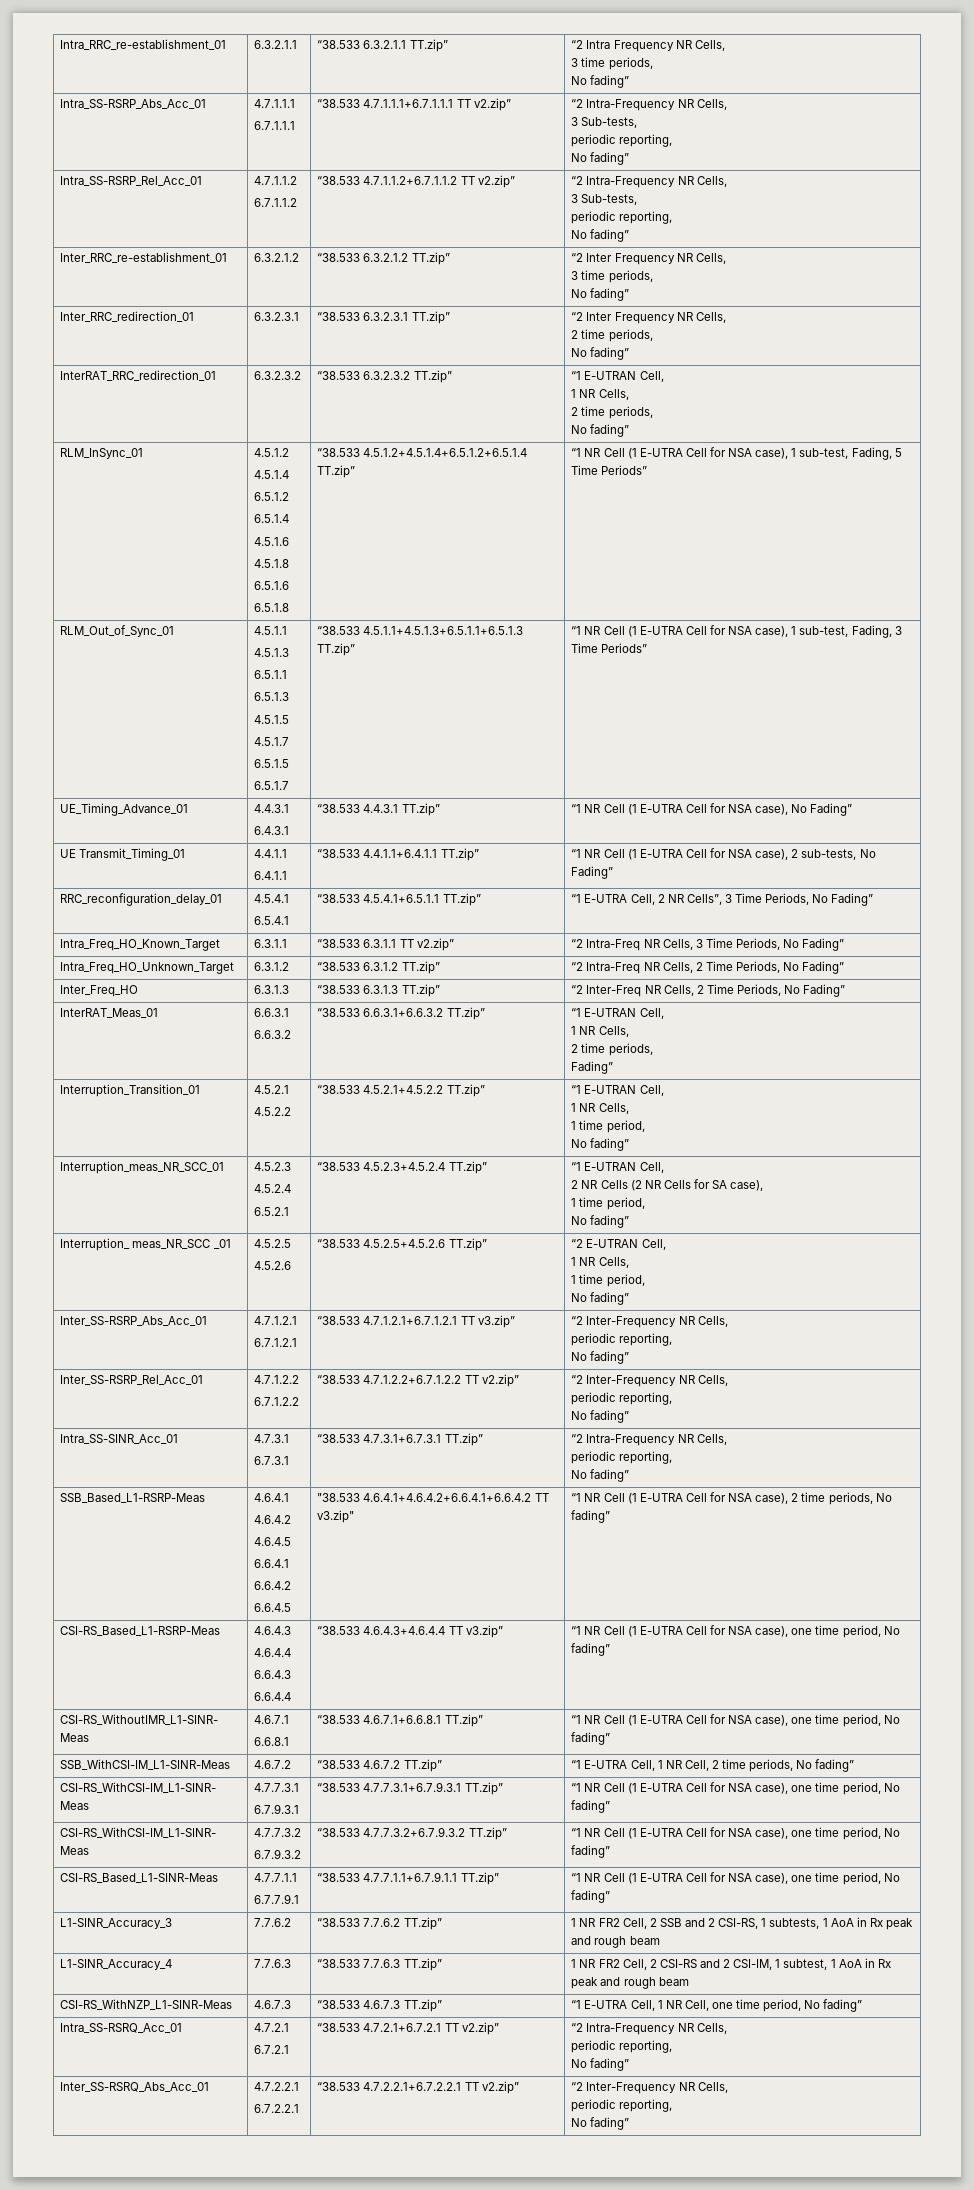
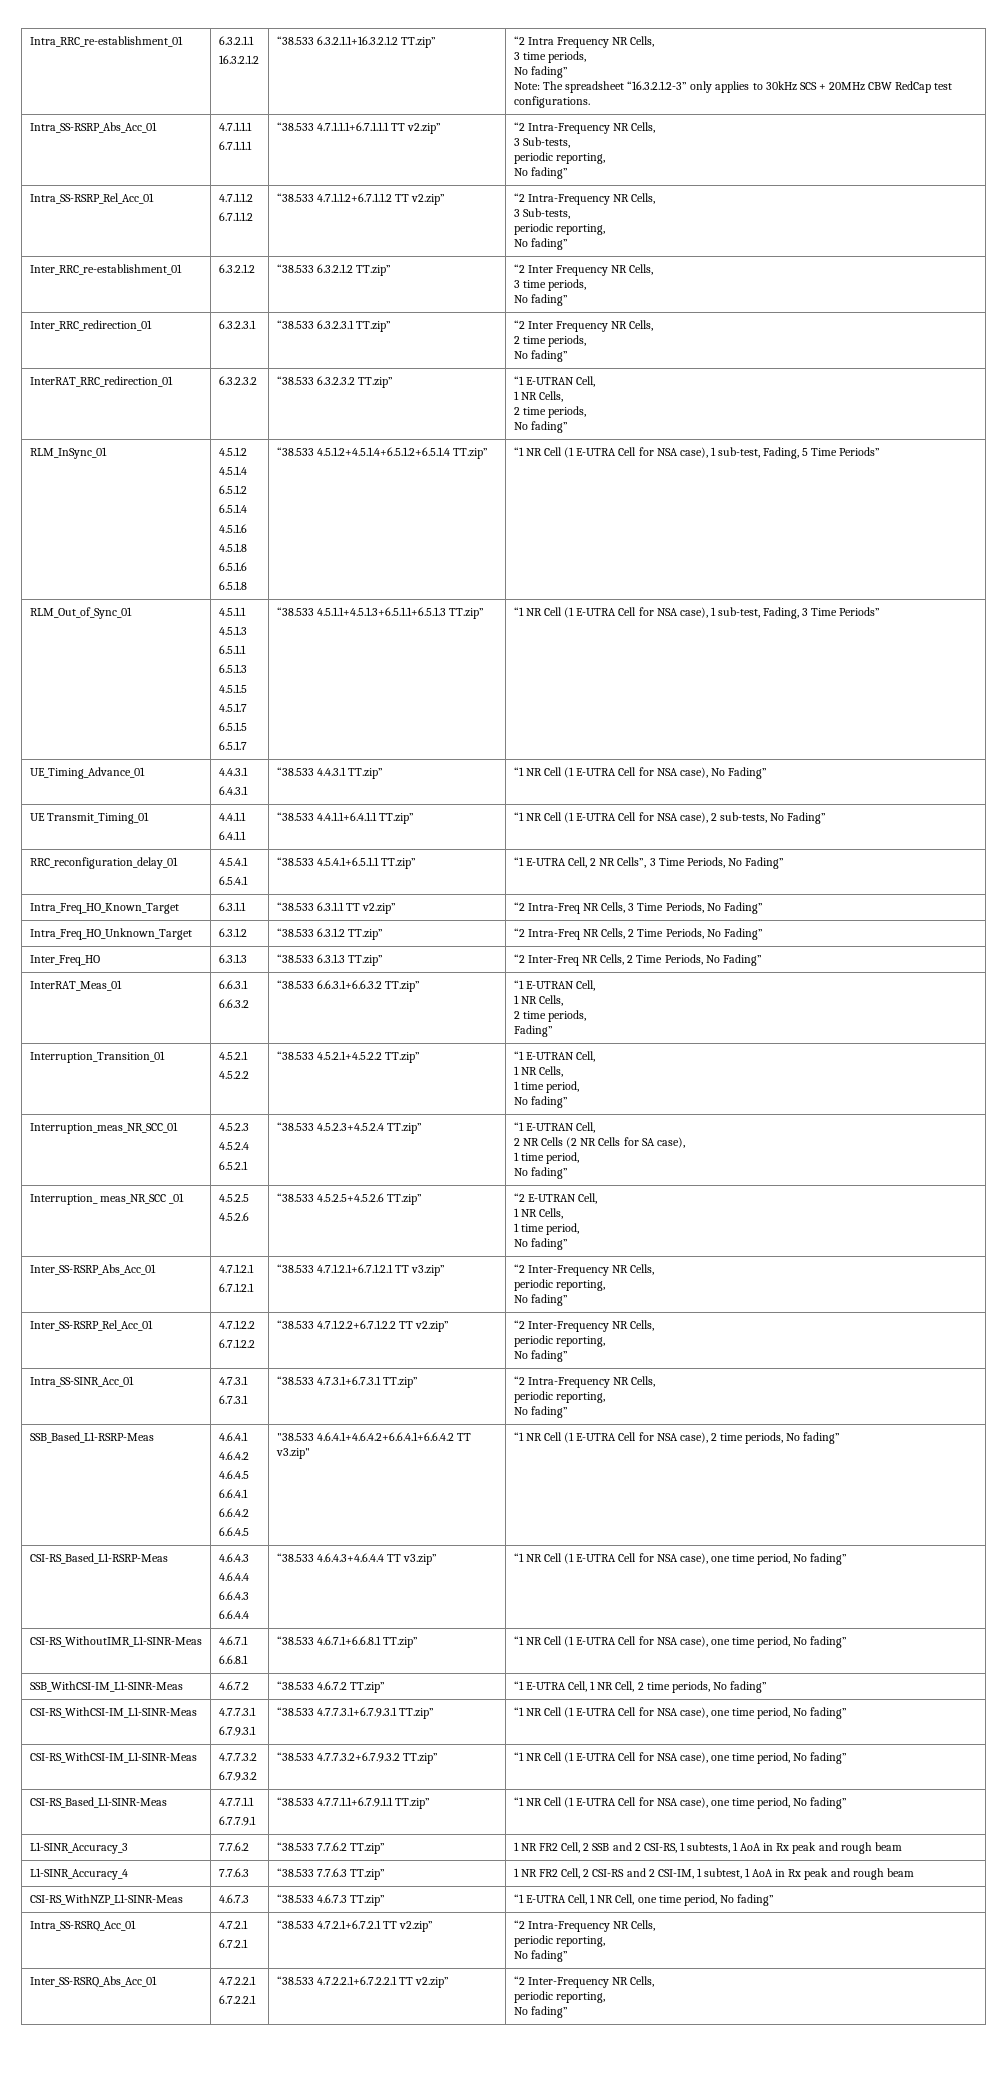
[317,40,407,49] | “38.533 6.3.2.1.1 -> [218,55,259,64] [276,36,398,45] // 16.3.2.1.2 | “38.533 6.3.2.1.1+16.3.2.1.2
(630, 81) none -> [513,81,953,93] [513,96,590,108] // Note: The spreadsheet “16.3.2.1.2-3” only applies to 30kHz SCS + 20MHz CBW RedCap test configurations.

